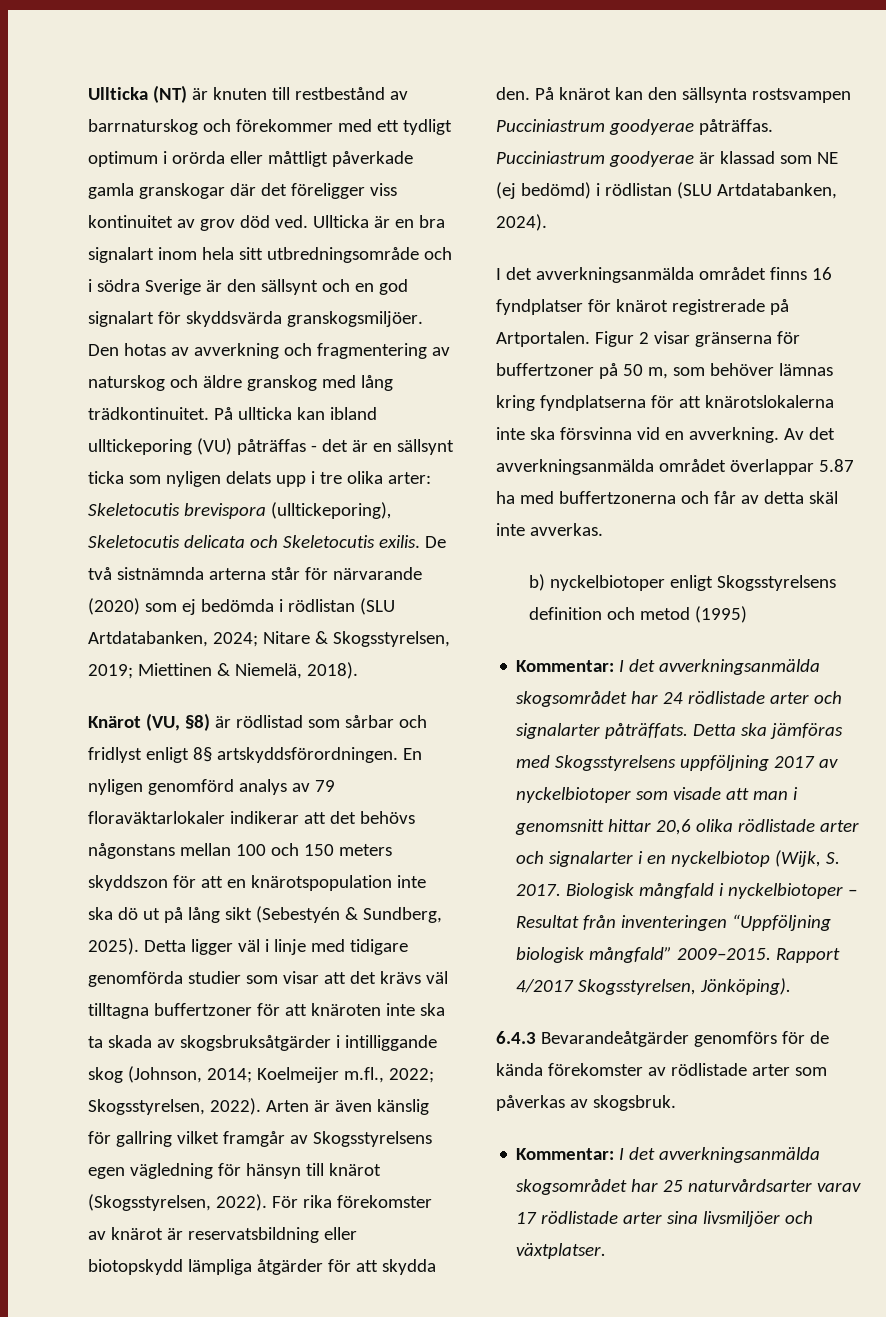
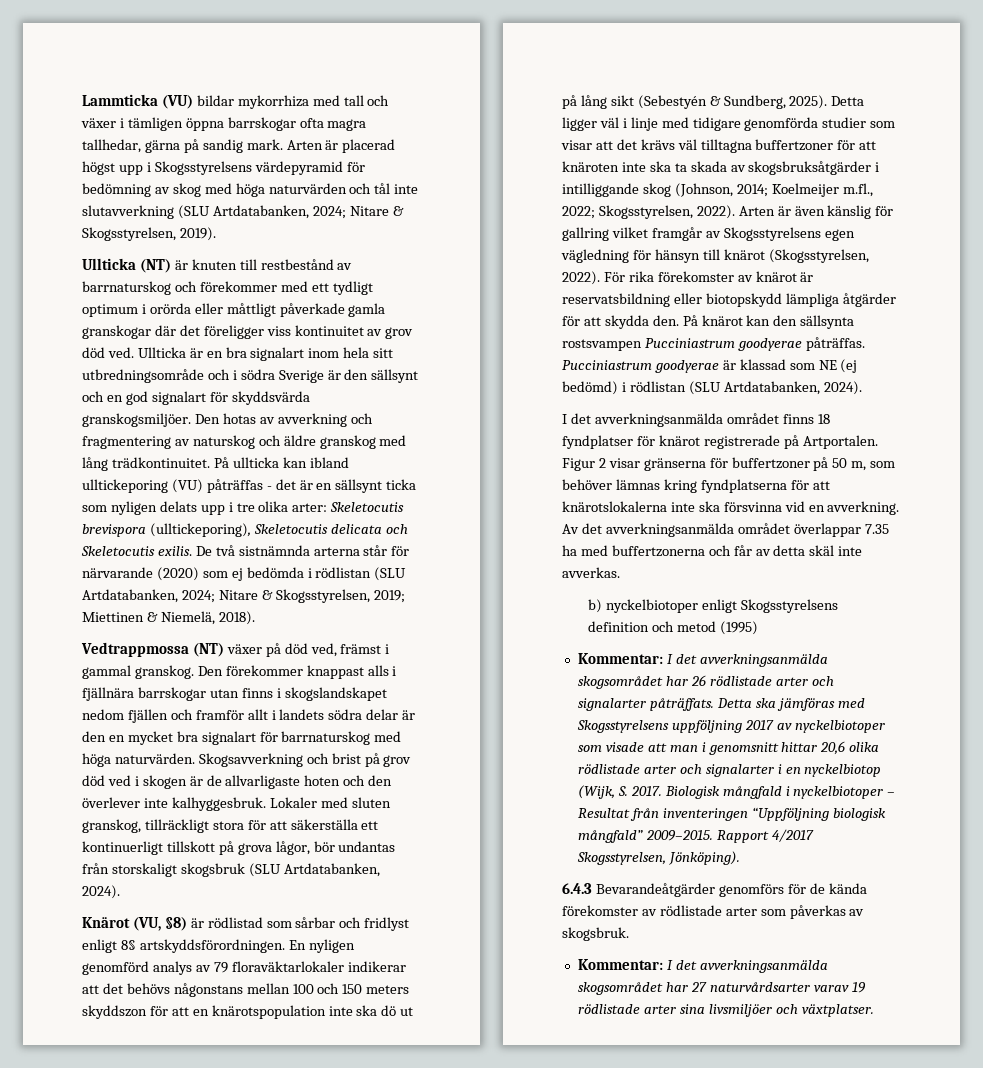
(88, 93) none -> [82,94,390,109] [81,117,367,131] [82,139,396,153] [82,161,365,175] [82,183,419,197] [82,205,404,219] [82,227,216,241] Lammticka (VU) bildar mykorrhiza med tall och växer i tämligen öppna barrskogar ofta magra tallhedar, gärna på sandig mark. Arten är placerad högst upp i Skogsstyrelsens värdepyramid för bedömning av skog med höga naturvärden och tål inte slutavverkning (SLU Artdatabanken, 2024; Nitare & Skogsstyrelsen, 2019). //
(358, 670) none -> [81,642,390,657] [82,665,397,679] [82,687,387,701] [82,709,416,723] [82,731,402,745] [82,753,412,767] [82,775,393,789] [82,797,391,811] [82,819,379,833] [82,841,396,855] [82,863,380,877] [82,885,120,899] // Vedtrappmossa (NT) växer på död ved, främst i gammal granskog. Den förekommer knappast alls i fjällnära barrskogar utan finns i skogslandskapet nedom fjällen och framför allt i landets södra delar är den en mycket bra signalart för barrnaturskog med höga naturvärden. Skogsavverkning och brist på grov död ved i skogen är de allvarligaste hoten och den överlever inte kalhyggesbruk. Lokaler med sluten granskog, tillräckligt stora för att säkerställa ett kontinuerligt tillskott på grova lågor, bör undantas från storskaligt skogsbruk (SLU Artdatabanken, 2024).
[811,267,832,280] 16 -> [817,414,830,424] 18
[818,459,854,472] 5.87 -> [864,524,889,534] 7.35
[663,692,684,704] 24 -> [690,675,706,686] 26
[663,1180,684,1192] 25 -> [690,982,707,992] 27
[516,1212,538,1224] 17 -> [851,982,866,993] 19

